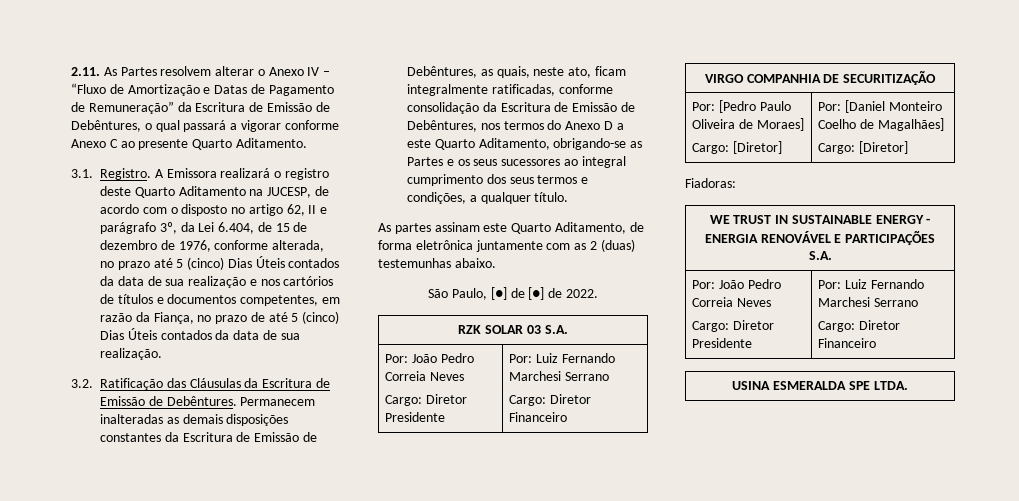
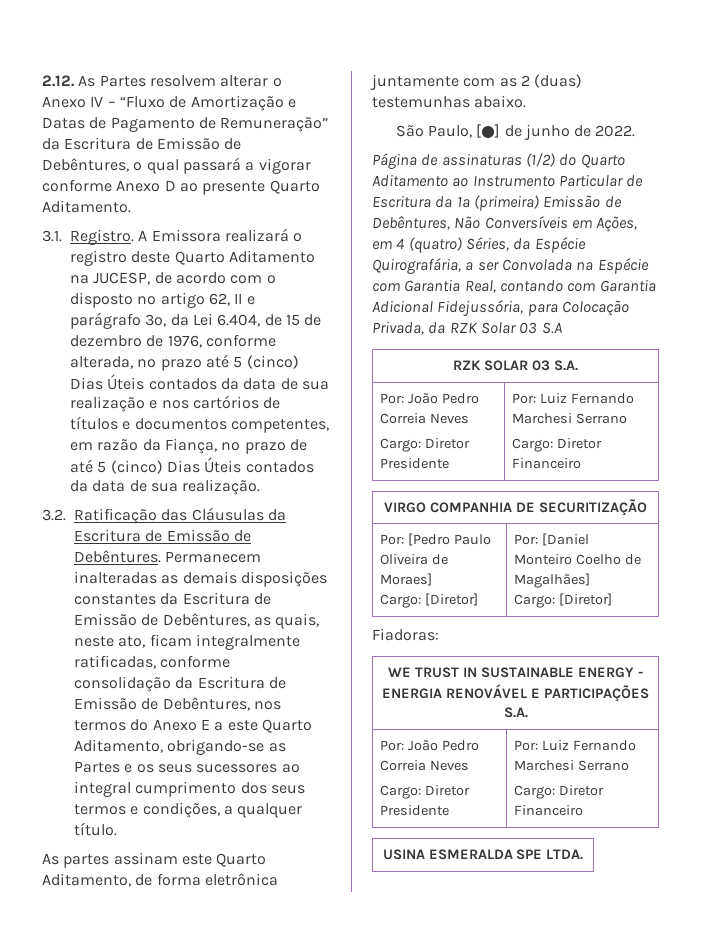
[71,67,100,76] 2.11. -> [42,75,75,87] 2.12.
[109,139,118,148] C -> [164,180,176,191] D
[603,121,613,130] D -> [200,719,210,730] E
[528,287,545,300] [●] -> [523,124,570,140] junho
(598, 293) none -> [372,153,625,169] [372,174,644,187] [372,195,622,211] [372,215,638,232] [372,237,586,253] [372,258,649,274] [372,279,656,293] [372,300,629,316] [372,321,562,335] // Página de assinaturas (1/2) do Quarto Aditamento ao Instrumento Particular de Escritura da 1ª (primeira) Emissão de Debêntures, Não Conversíveis em Ações, em 4 (quatro) Séries, da Espécie Quirografária, a ser Convolada na Espécie com Garantia Real, contando com Garantia Adicional Fidejussória, para Colocação Privada, da RZK Solar 03 S.A

